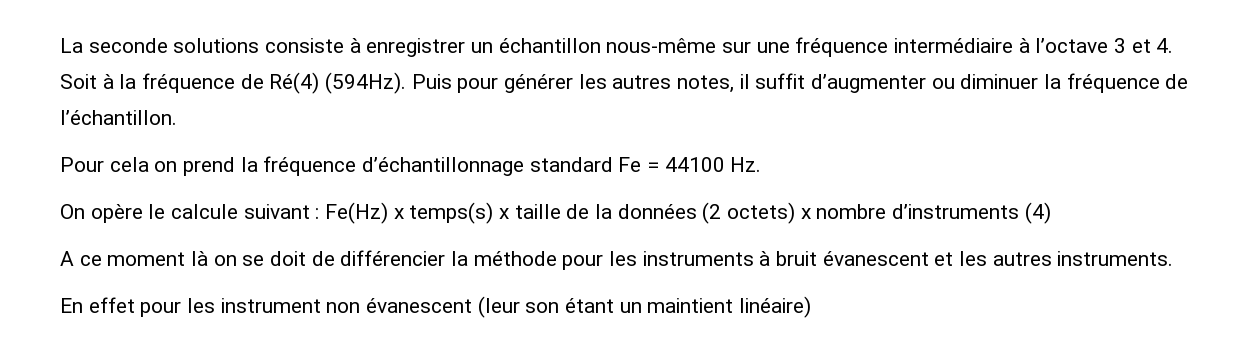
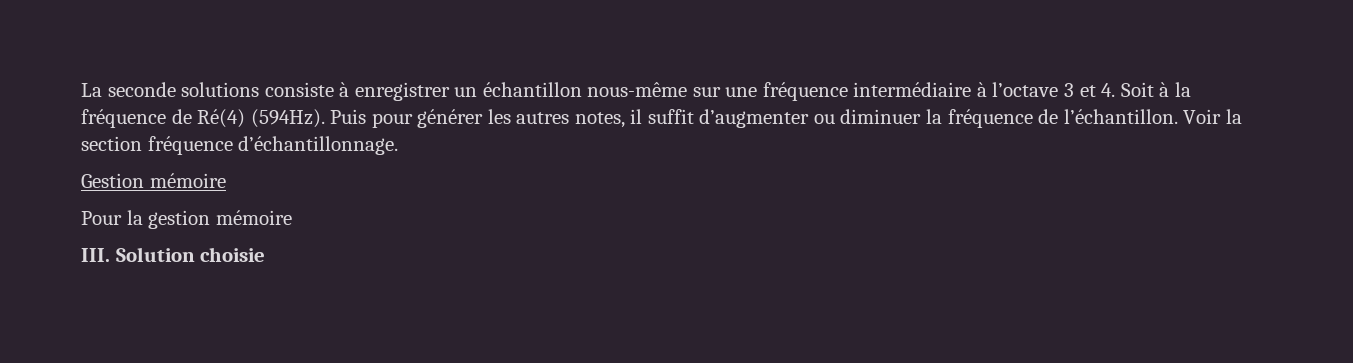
[60,156,762,176] [60,202,1051,224] [60,250,1174,270] [60,296,812,318] // Pour cela on prend la fréquence d’échantillonnage standard Fe = 44100 Hz. // On opère le calcule suivant : Fe(Hz) x temps(s) x taille de la données (2 octets) x nombre d’instruments (4) // A ce moment là on se doit de différencier la méthode pour les instruments à bruit évanescent et les autres instruments. // En effet pour les instrument non évanescent (leur son étant un maintient linéaire) -> [1183,109,1242,124] [81,136,399,155] [81,173,226,188] [81,210,292,229] [81,247,266,262] Voir la section fréquence d’échantillonnage. // Gestion mémoire // Pour la gestion mémoire // III. Solution choisie

